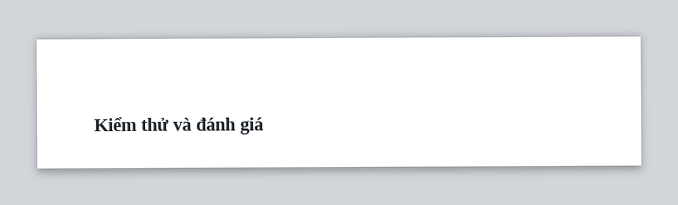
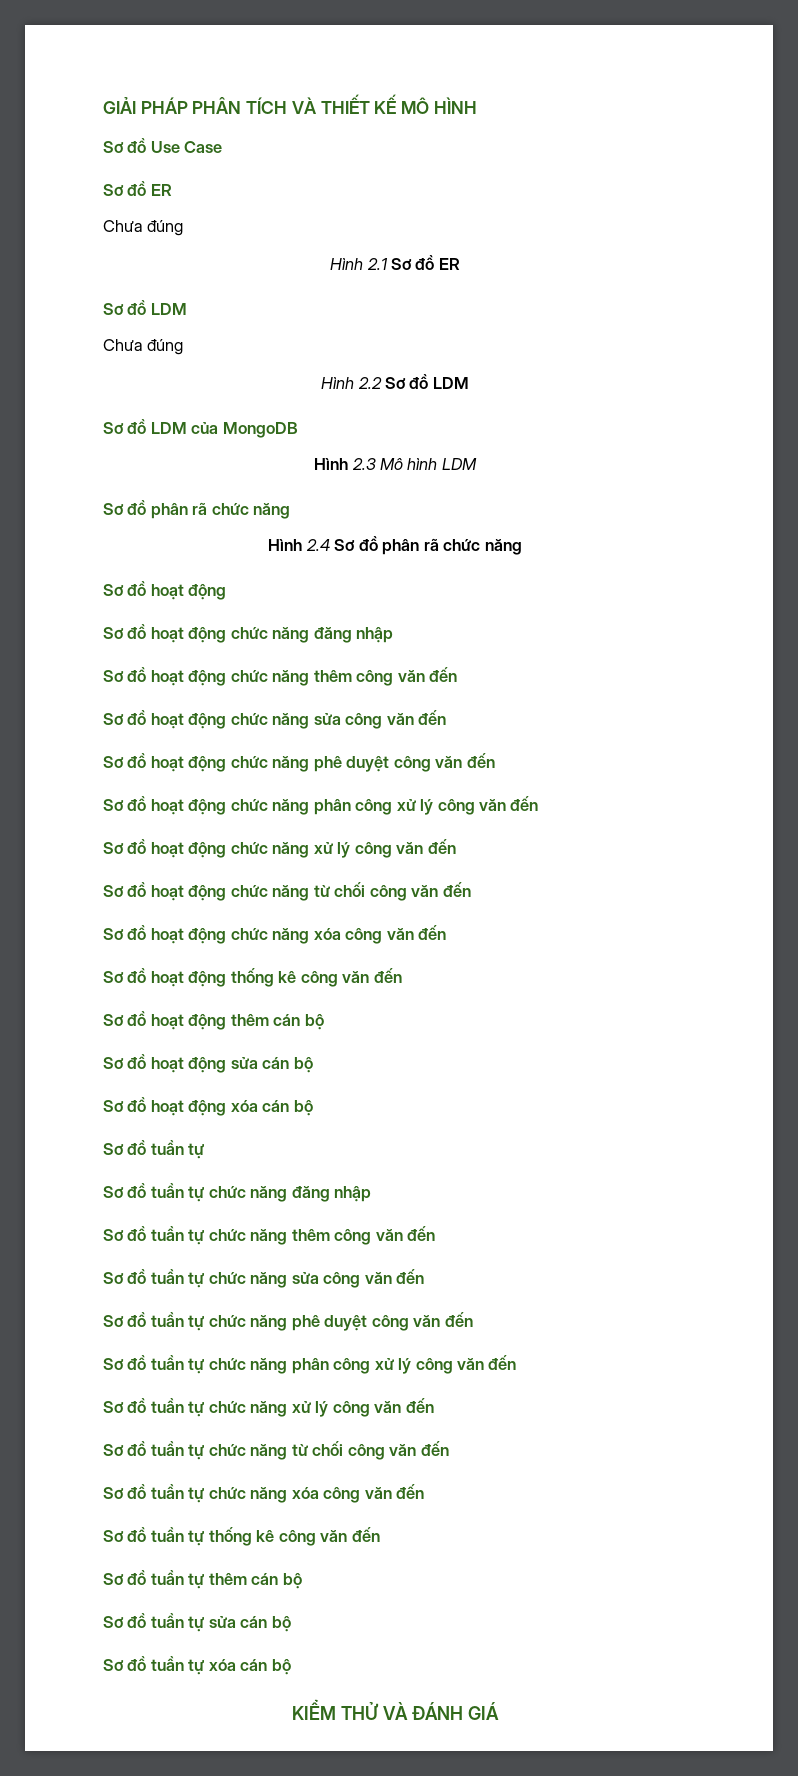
[94,116,264,135] Kiểm thử và đánh giá -> [103,94,477,114] [103,138,223,153] [103,181,172,196] [103,220,184,236] [330,255,460,270] [103,300,187,315] [103,339,184,355] [321,374,469,389] [103,419,298,438] [314,458,477,470] [103,500,291,519] [268,536,522,555] [103,581,227,600] [103,624,394,643] [103,667,458,686] [103,710,447,729] [103,753,495,772] [103,796,539,815] [103,839,456,858] [103,882,471,901] [103,925,447,944] [103,968,402,987] [103,1011,324,1030] [103,1054,313,1073] [103,1097,313,1116] [103,1140,205,1159] [103,1183,372,1202] [103,1226,436,1245] [103,1269,425,1288] [103,1312,473,1331] [103,1355,517,1374] [103,1398,434,1417] [103,1441,449,1460] [103,1484,425,1503] [103,1527,380,1546] [103,1570,302,1589] [103,1613,291,1632] [103,1656,291,1675] [292,1699,499,1720] GIẢI PHÁP PHÂN TÍCH VÀ THIẾT KẾ MÔ HÌNH // Sơ đồ Use Case // Sơ đồ ER // Chưa đúng // Hình 2.1 Sơ đồ ER // Sơ đồ LDM // Chưa đúng // Hình 2.2 Sơ đồ LDM // Sơ đồ LDM của MongoDB // Hình 2.3 Mô hình LDM // Sơ đồ phân rã chức năng // Hình 2.4 Sơ đồ phân rã chức năng // Sơ đồ hoạt động // Sơ đồ hoạt động chức năng đăng nhập // Sơ đồ hoạt động chức năng thêm công văn đến // Sơ đồ hoạt động chức năng sửa công văn đến // Sơ đồ hoạt động chức năng phê duyệt công văn đến // Sơ đồ hoạt động chức năng phân công xử lý công văn đến // Sơ đồ hoạt động chức năng xử lý công văn đến // Sơ đồ hoạt động chức năng từ chối công văn đến // Sơ đồ hoạt động chức năng xóa công văn đến // Sơ đồ hoạt động thống kê công văn đến // Sơ đồ hoạt động thêm cán bộ // Sơ đồ hoạt động sửa cán bộ // Sơ đồ hoạt động xóa cán bộ // Sơ đồ tuần tự // Sơ đồ tuần tự chức năng đăng nhập // Sơ đồ tuần tự chức năng thêm công văn đến // Sơ đồ tuần tự chức năng sửa công văn đến // Sơ đồ tuần tự chức năng phê duyệt công văn đến // Sơ đồ tuần tự chức năng phân công xử lý công văn đến // Sơ đồ tuần tự chức năng xử lý công văn đến // Sơ đồ tuần tự chức năng từ chối công văn đến // Sơ đồ tuần tự chức năng xóa công văn đến // Sơ đồ tuần tự thống kê công văn đến // Sơ đồ tuần tự thêm cán bộ // Sơ đồ tuần tự sửa cán bộ // Sơ đồ tuần tự xóa cán bộ // KIỂM THỬ VÀ ĐÁNH GIÁ

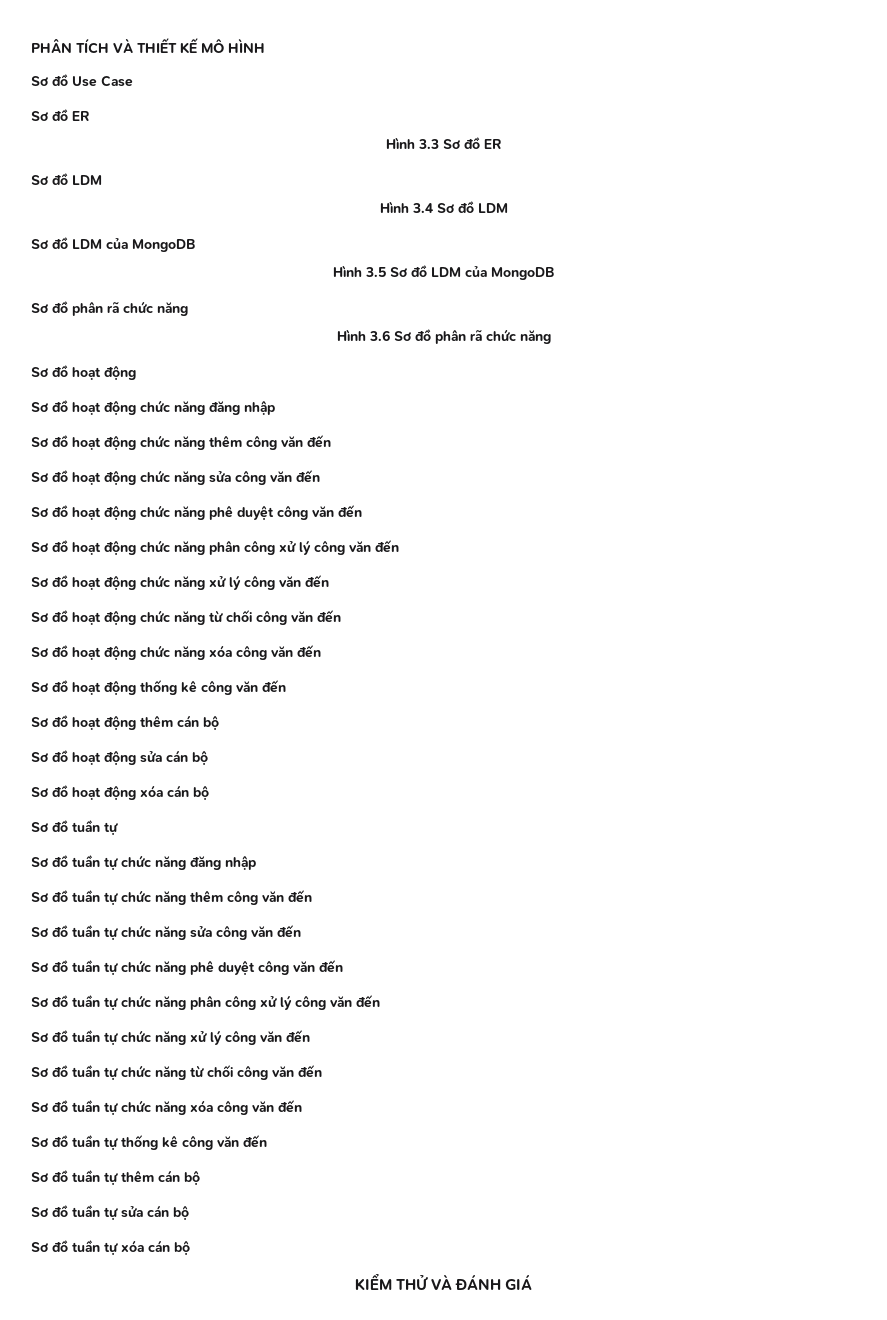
[103,97,188,114] GIẢI PHÁP -> (31, 46) none
[103,220,184,236] [330,258,388,270] // Chưa đúng // Hình 2.1 -> [385,137,439,149] // Hình 3.3
[103,339,184,355] [321,377,382,389] // Chưa đúng // Hình 2.2 -> [379,201,433,213] // Hình 3.4
[351,458,477,470] 2.3 Mô hình LDM -> [364,264,555,280] 3.5 Sơ đồ LDM của MongoDB
[305,539,330,551] 2.4 -> [368,330,390,341] 3.6

